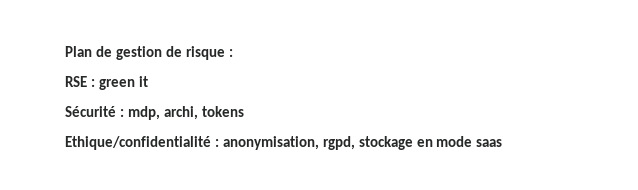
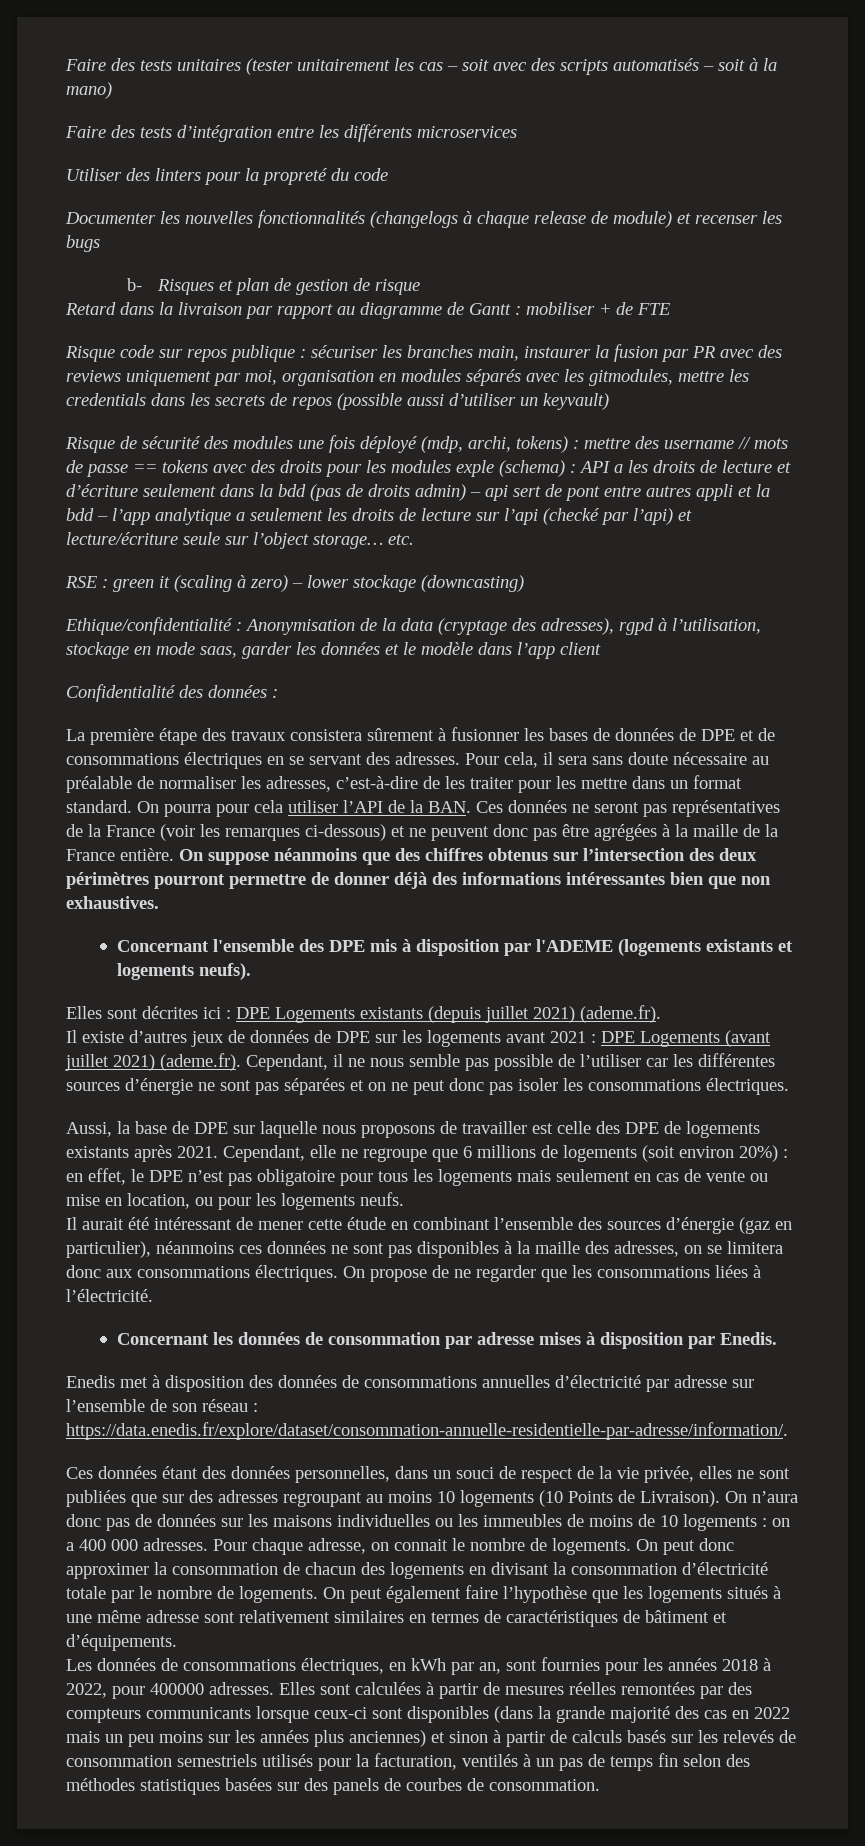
[65,46,233,60] [65,76,148,90] [65,106,244,120] [65,136,503,150] Plan de gestion de risque : // RSE : green it // Sécurité : mdp, archi, tokens // Ethique/confidentialité : anonymisation, rgpd, stockage en mode saas -> [65,58,777,75] [66,82,112,99] [65,124,517,142] [66,168,388,185] [65,210,782,228] [66,235,100,252] [127,278,421,295] [65,302,670,319] [65,344,782,362] [66,369,749,386] [66,393,609,410] [65,435,788,453] [66,460,791,477] [66,484,770,501] [66,508,692,525] [66,532,414,549] [65,575,524,592] [65,617,761,635] [66,642,601,659] [66,684,278,702] [66,727,775,745] [66,752,769,769] [66,775,742,793] [66,800,780,817] [66,824,778,841] [66,848,757,865] [66,872,771,889] [66,896,159,909] [117,939,794,956] [117,963,252,980] [66,1005,661,1023] [66,1030,771,1047] [65,1053,775,1071] [66,1078,789,1095] [66,1121,760,1138] [66,1145,788,1162] [66,1168,768,1186] [66,1192,404,1210] [66,1217,792,1234] [66,1241,783,1258] [66,1265,761,1282] [66,1289,153,1302] [117,1332,778,1349] [66,1375,754,1392] [66,1399,258,1412] [66,1422,788,1440] [66,1466,790,1483] [66,1490,798,1507] [66,1514,790,1531] [66,1538,734,1555] [66,1562,768,1579] [66,1585,781,1603] [66,1610,727,1627] [66,1634,177,1651] [66,1657,771,1675] [66,1682,752,1699] [66,1706,790,1723] [66,1730,796,1747] [66,1753,750,1771] [66,1778,600,1795] Faire des tests unitaires (tester unitairement les cas – soit avec des scripts automatisés – soit à la mano) // Faire des tests d’intégration entre les différents microservices // Utiliser des linters pour la propreté du code // Documenter les nouvelles fonctionnalités (changelogs à chaque release de module) et recenser les bugs // b- Risques et plan de gestion de risque // Retard dans la livraison par rapport au diagramme de Gantt : mobiliser + de FTE // Risque code sur repos publique : sécuriser les branches main, instaurer la fusion par PR avec des reviews uniquement par moi, organisation en modules séparés avec les gitmodules, mettre les credentials dans les secrets de repos (possible aussi d’utiliser un keyvault) // Risque de sécurité des modules une fois déployé (mdp, archi, tokens) : mettre des username // mots de passe == tokens avec des droits pour les modules exple (schema) : API a les droits de lecture et d’écriture seulement dans la bdd (pas de droits admin) – api sert de pont entre autres appli et la bdd – l’app analytique a seulement les droits de lecture sur l’api (checké par l’api) et lecture/écriture seule sur l’object storage… etc. // RSE : green it (scaling à zero) – lower stockage (downcasting) // Ethique/confidentialité : Anonymisation de la data (cryptage des adresses), rgpd à l’utilisation, stockage en mode saas, garder les données et le modèle dans l’app client // Confidentialité des données : // La première étape des travaux consistera sûrement à fusionner les bases de données de DPE et de consommations électriques en se servant des adresses. Pour cela, il sera sans doute nécessaire au préalable de normaliser les adresses, c’est-à-dire de les traiter pour les mettre dans un format standard. On pourra pour cela utiliser l’API de la BAN. Ces données ne seront pas représentatives de la France (voir les remarques ci-dessous) et ne peuvent donc pas être agrégées à la maille de la France entière. On suppose néanmoins que des chiffres obtenus sur l’intersection des deux périmètres pourront permettre de donner déjà des informations intéressantes bien que non exhaustives. // Concernant l'ensemble des DPE mis à disposition par l'ADEME (logements existants et logements neufs). // Elles sont décrites ici : DPE Logements existants (depuis juillet 2021) (ademe.fr). // Il existe d’autres jeux de données de DPE sur les logements avant 2021 : DPE Logements (avant juillet 2021) (ademe.fr). Cependant, il ne nous semble pas possible de l’utiliser car les différentes sources d’énergie ne sont pas séparées et on ne peut donc pas isoler les consommations électriques. // Aussi, la base de DPE sur laquelle nous proposons de travailler est celle des DPE de logements existants après 2021. Cependant, elle ne regroupe que 6 millions de logements (soit environ 20%) : en effet, le DPE n’est pas obligatoire pour tous les logements mais seulement en cas de vente ou mise en location, ou pour les logements neufs. // Il aurait été intéressant de mener cette étude en combinant l’ensemble des sources d’énergie (gaz en particulier), néanmoins ces données ne sont pas disponibles à la maille des adresses, on se limitera donc aux consommations électriques. On propose de ne regarder que les consommations liées à l’électricité. // Concernant les données de consommation par adresse mises à disposition par Enedis. // Enedis met à disposition des données de consommations annuelles d’électricité par adresse sur l’ensemble de son réseau : https://data.enedis.fr/explore/dataset/consommation-annuelle-residentielle-par-adresse/information/. // Ces données étant des données personnelles, dans un souci de respect de la vie privée, elles ne sont publiées que sur des adresses regroupant au moins 10 logements (10 Points de Livraison). On n’aura donc pas de données sur les maisons individuelles ou les immeubles de moins de 10 logements : on a 400 000 adresses. Pour chaque adresse, on connait le nombre de logements. On peut donc approximer la consommation de chacun des logements en divisant la consommation d’électricité totale par le nombre de logements. On peut également faire l’hypothèse que les logements situés à une même adresse sont relativement similaires en termes de caractéristiques de bâtiment et d’équipements. // Les données de consommations électriques, en kWh par an, sont fournies pour les années 2018 à 2022, pour 400000 adresses. Elles sont calculées à partir de mesures réelles remontées par des compteurs communicants lorsque ceux-ci sont disponibles (dans la grande majorité des cas en 2022 mais un peu moins sur les années plus anciennes) et sinon à partir de calculs basés sur les relevés de consommation semestriels utilisés pour la facturation, ventilés à un pas de temps fin selon des méthodes statistiques basées sur des panels de courbes de consommation.

